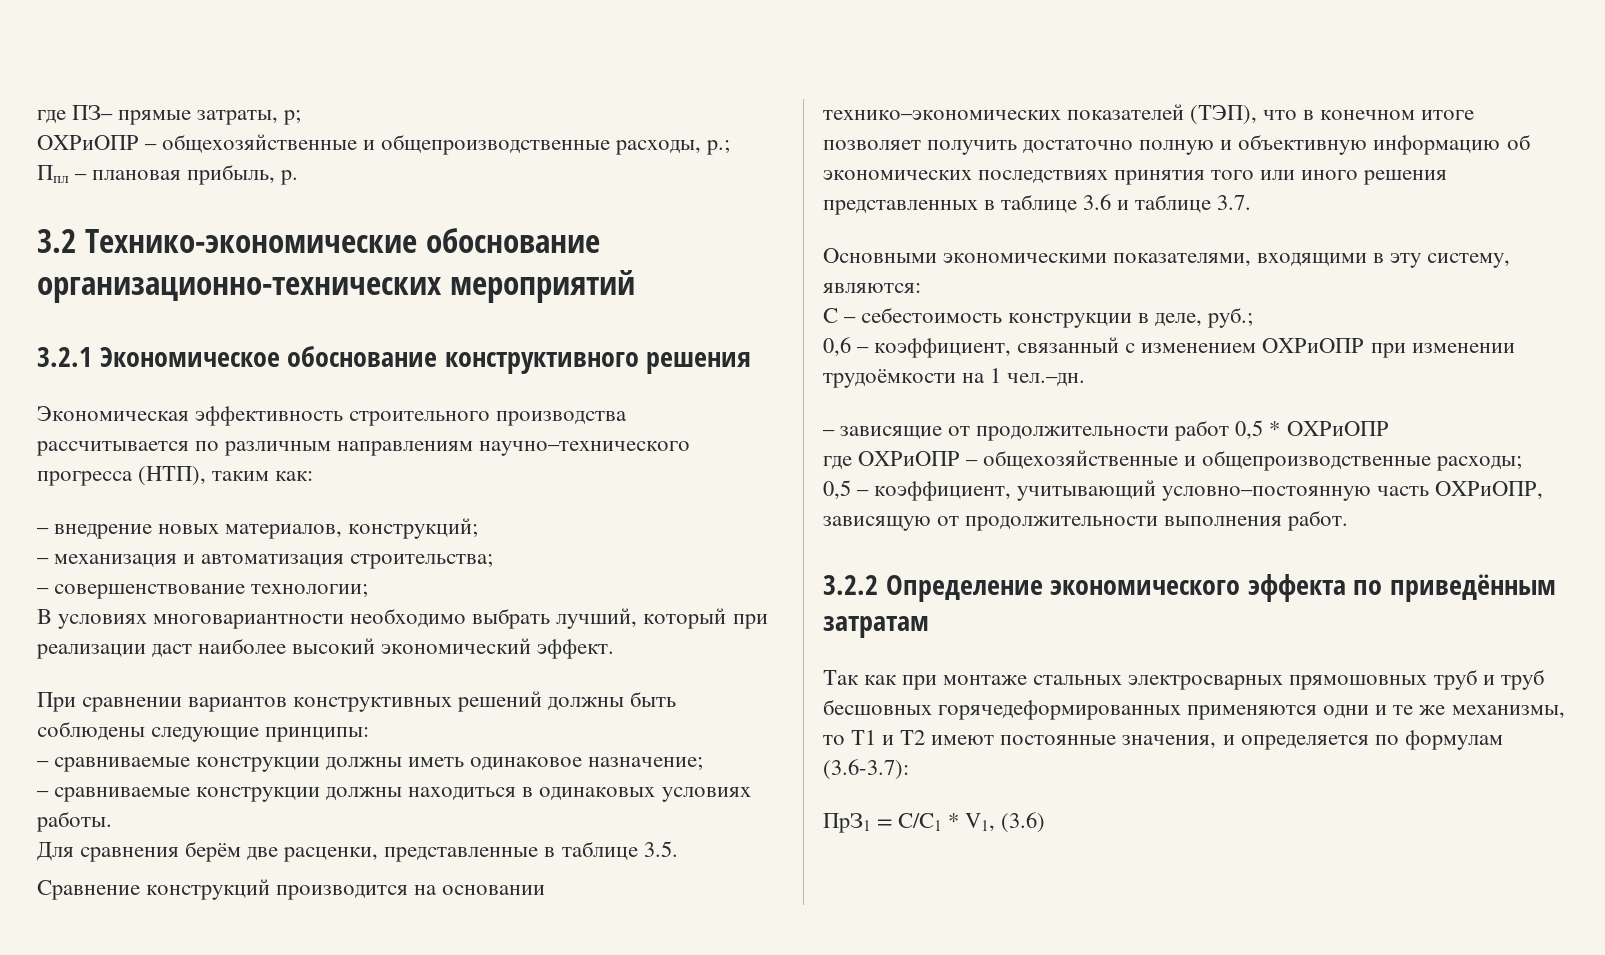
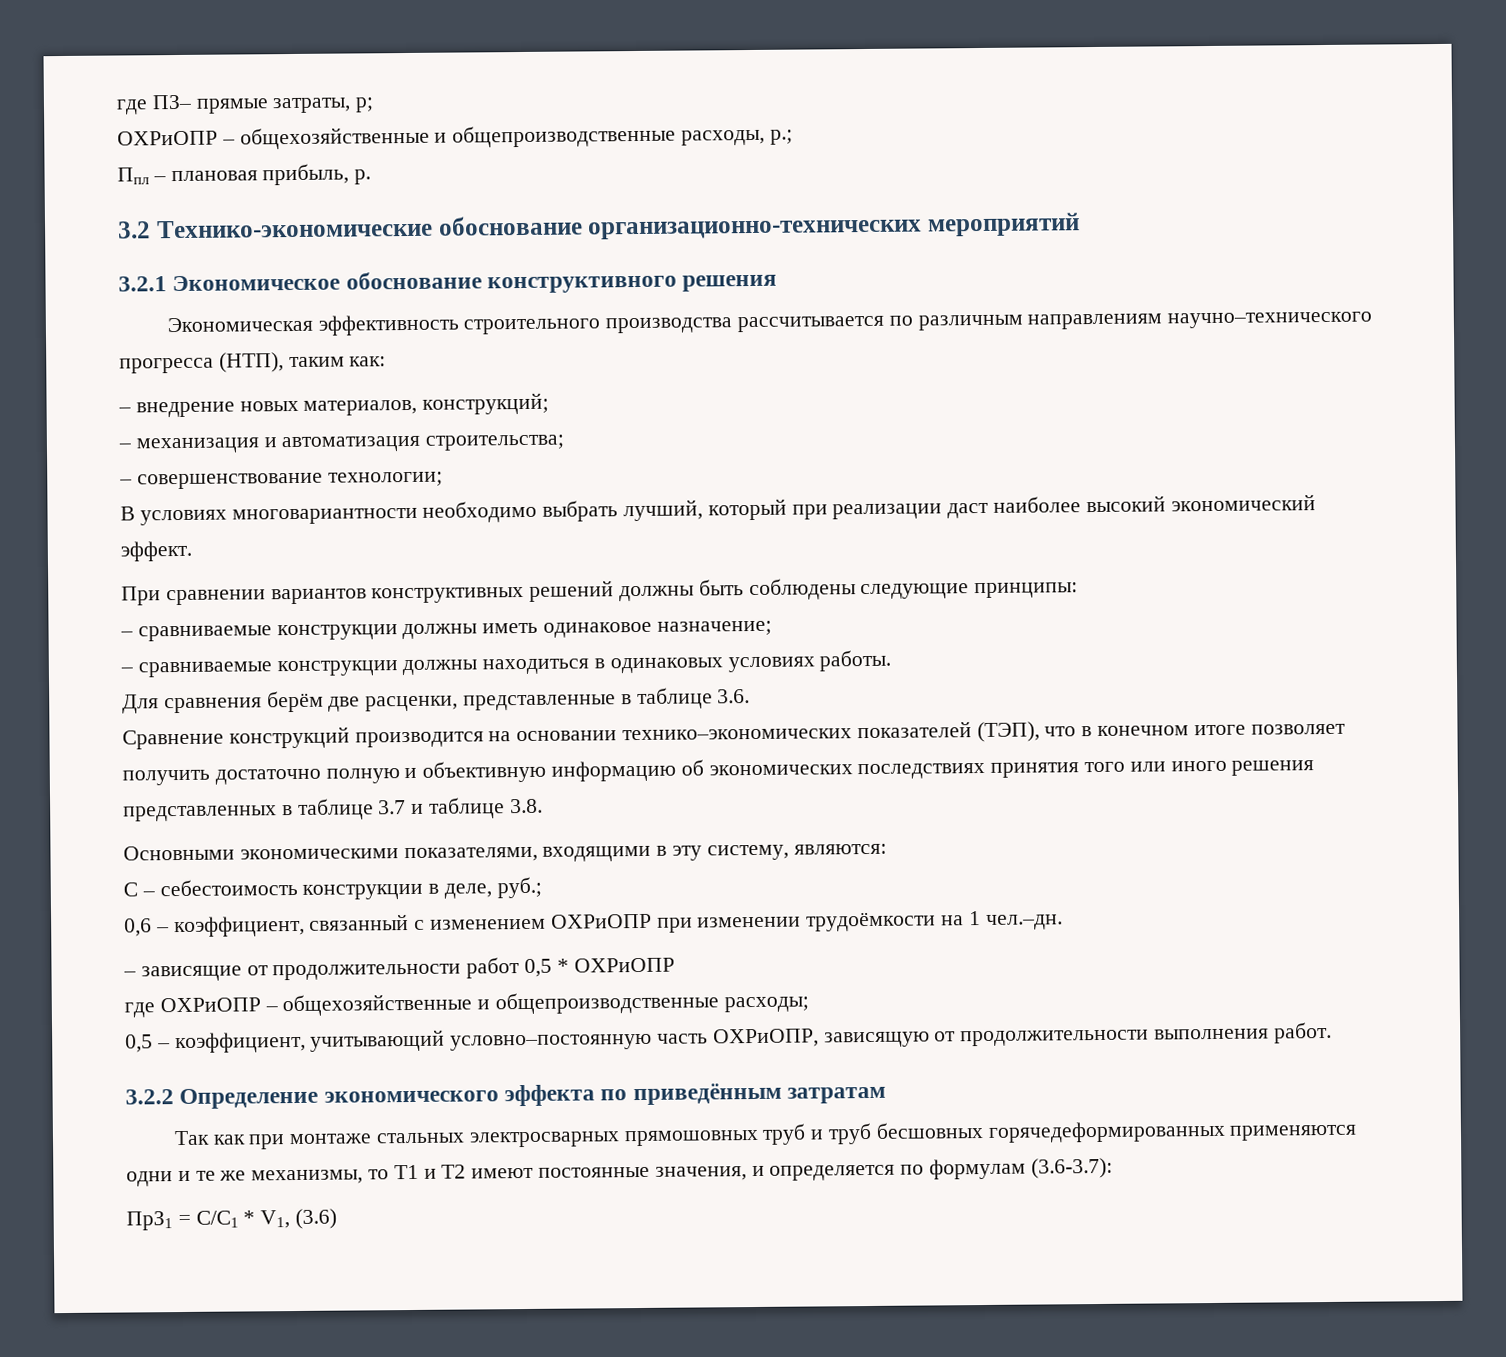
[643,841,678,857] 3.5. -> [717,689,751,704] 3.6.
[1083,194,1112,210] 3.6 -> [378,800,407,815] 3.7
[1217,195,1252,210] 3.7. -> [509,798,543,814] 3.8.

